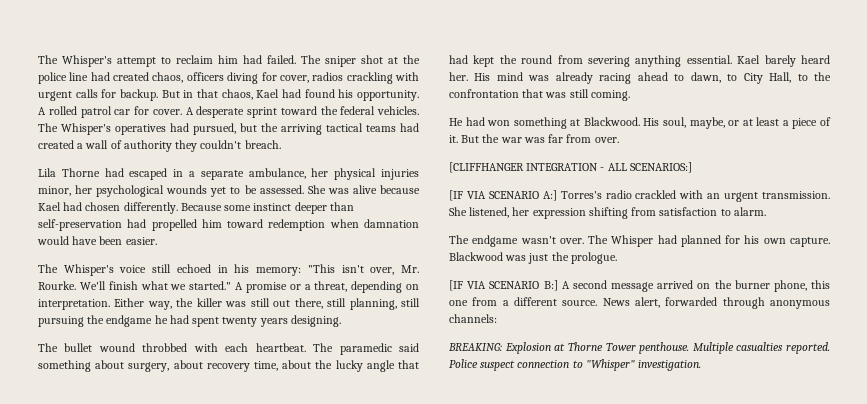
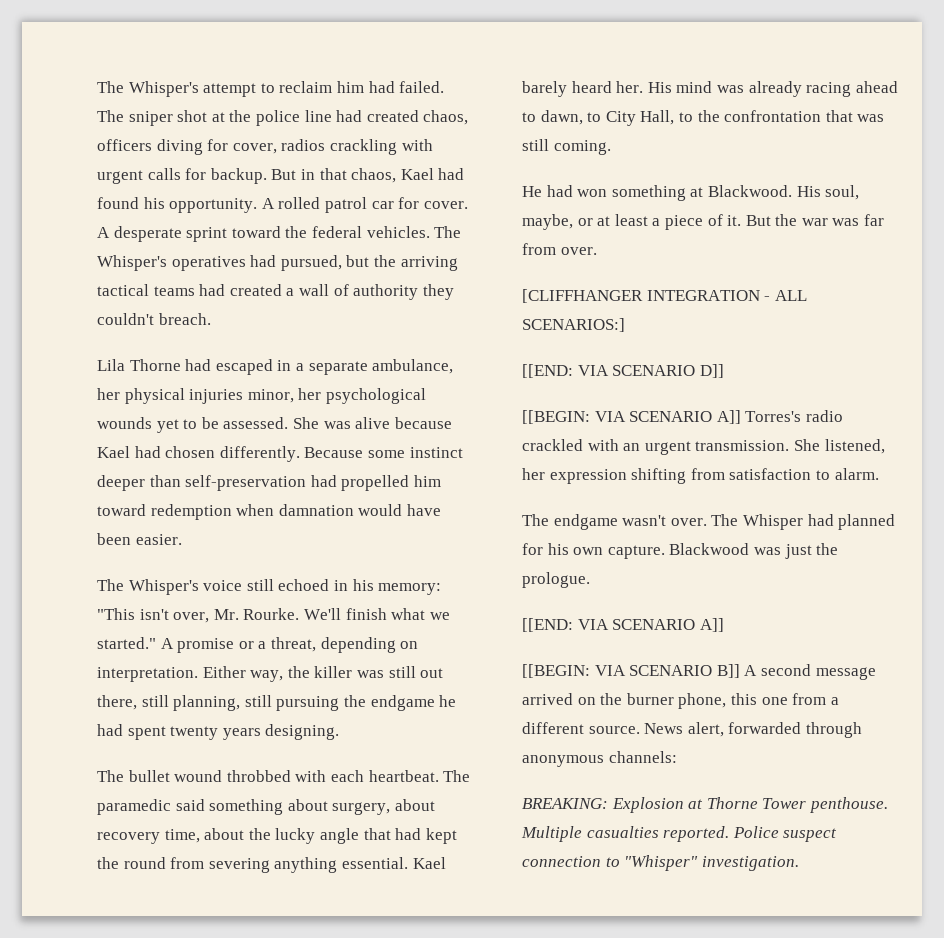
[449,190,557,201] [IF VIA SCENARIO A:] -> [522,364,724,378] [522,410,741,424] [[END: VIA SCENARIO D]] // [[BEGIN: VIA SCENARIO A]]
[449,280,558,291] [IF VIA SCENARIO B:] -> [522,618,724,632] [522,664,740,678] [[END: VIA SCENARIO A]] // [[BEGIN: VIA SCENARIO B]]

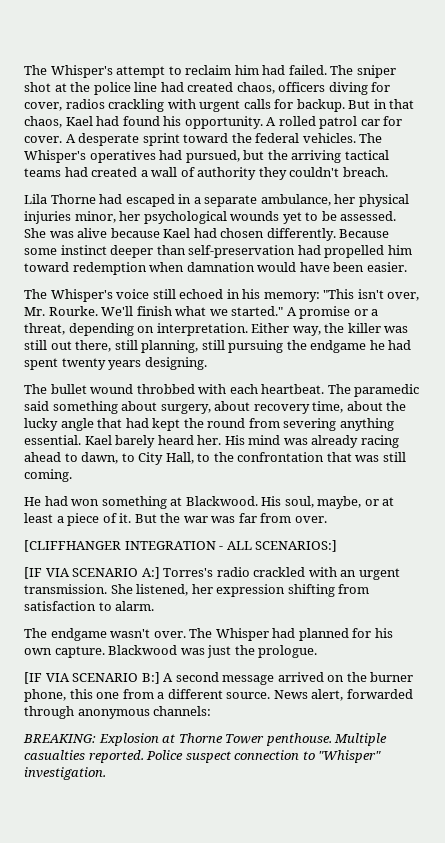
[522,364,724,378] [522,410,741,424] [[END: VIA SCENARIO D]] // [[BEGIN: VIA SCENARIO A]] -> [24,567,160,579] [IF VIA SCENARIO A:]
[522,618,724,632] [522,664,740,678] [[END: VIA SCENARIO A]] // [[BEGIN: VIA SCENARIO B]] -> [24,672,160,684] [IF VIA SCENARIO B:]

